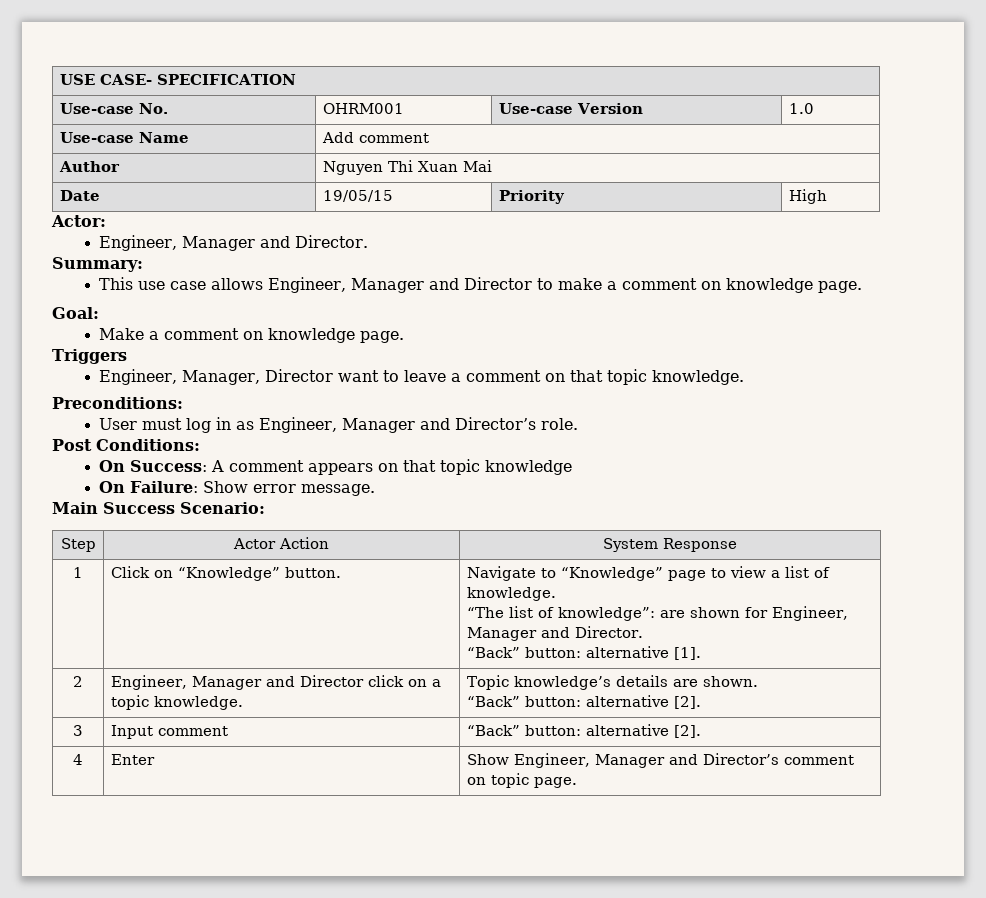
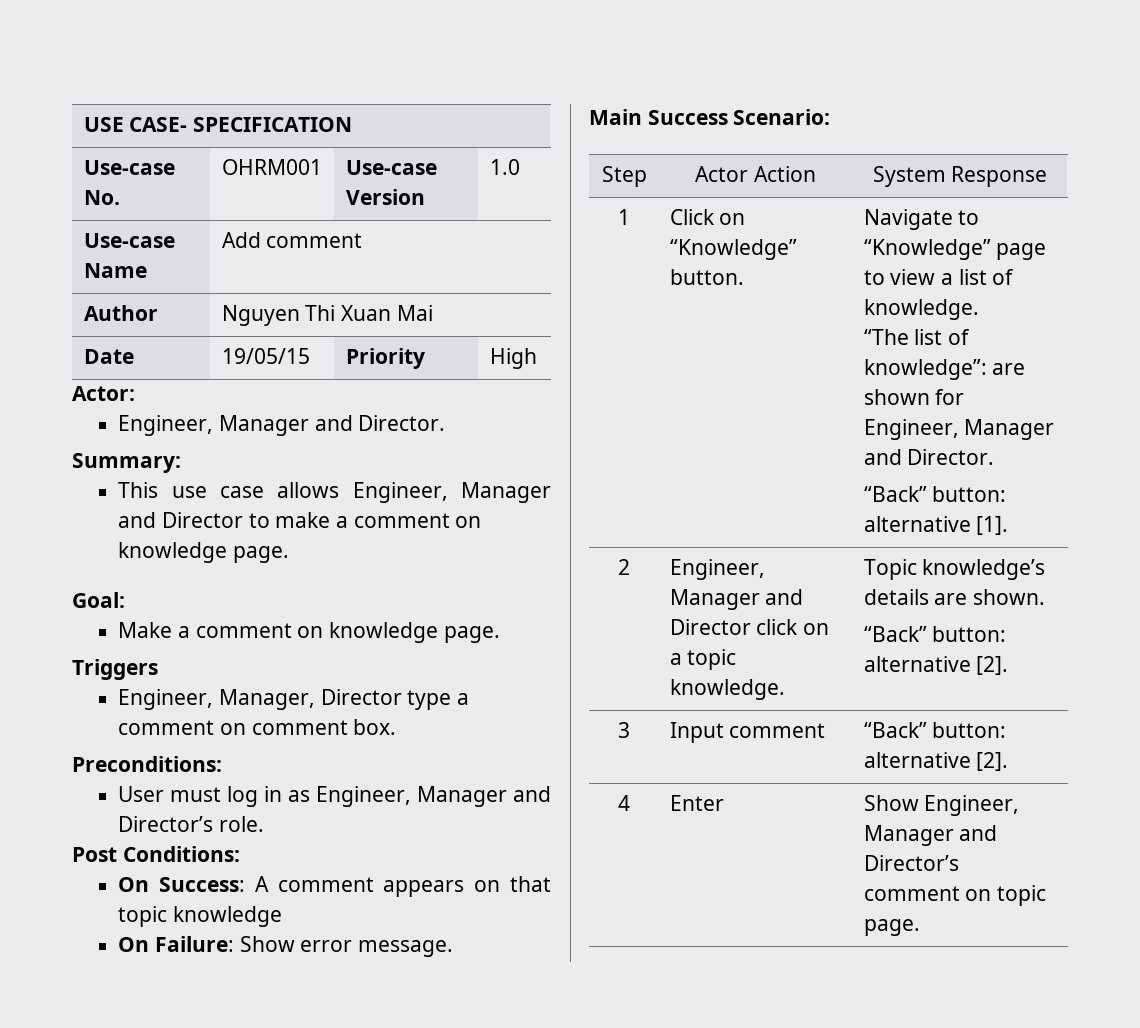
[338,369,745,385] want to leave a comment on that topic knowledge. -> [407,690,470,710] [118,719,397,735] type a comment on comment box.

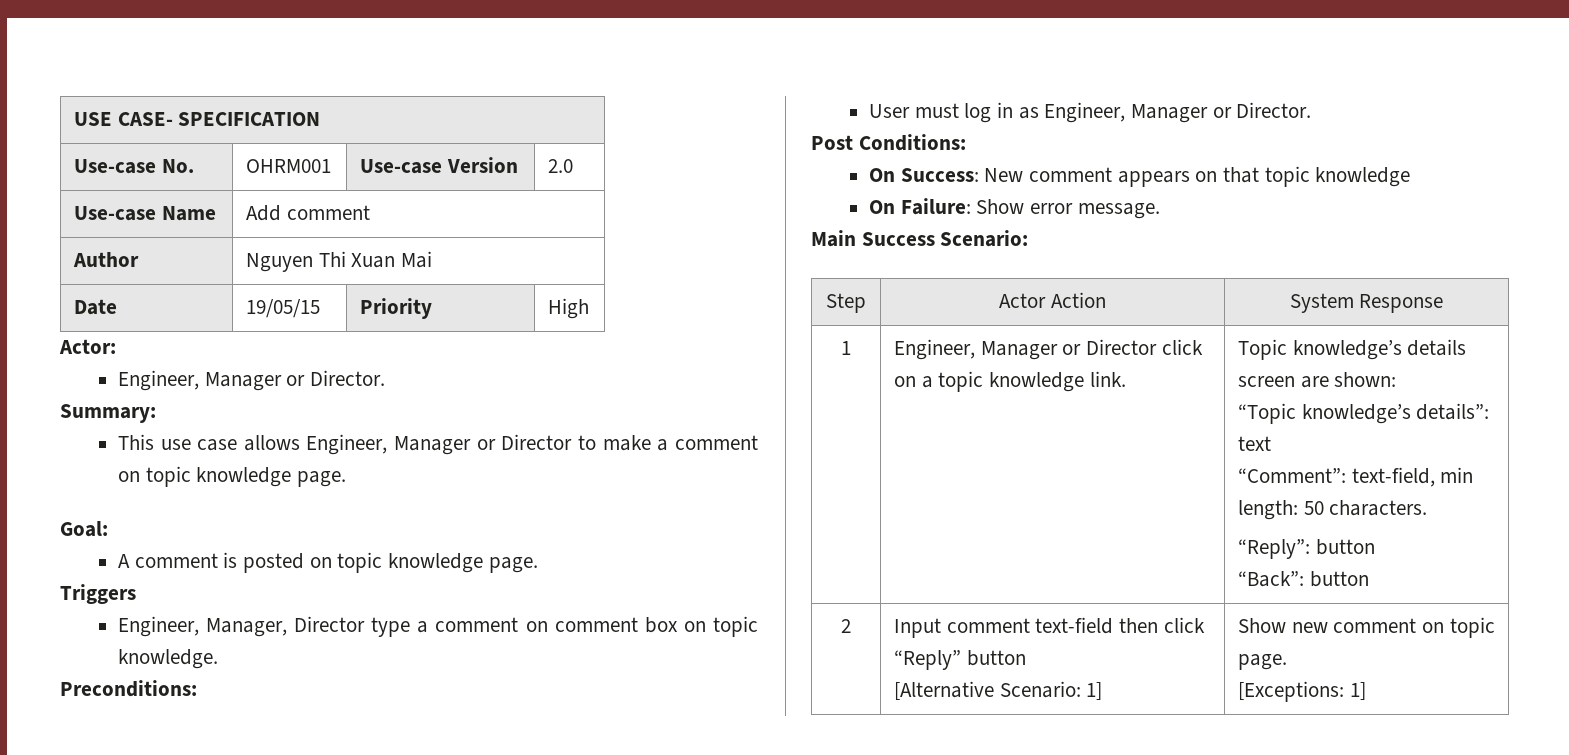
[489,159,520,175] 1.0 -> [548,159,574,173] 2.0
[314,415,353,431] and -> [286,375,306,386] or
[118,512,157,528] and -> [476,439,496,450] or
(482, 522) none -> [145,466,191,487] topic
[118,622,324,638] Make a comment on -> [117,552,383,573] A comment is posted on topic
[353,719,397,735] box. -> [644,616,758,637] [117,649,218,669] box on topic knowledge.
[513,786,551,802] [118,816,265,832] and Director’s role. -> [1212,102,1312,118] or Director.
[254,876,269,892] A -> [984,168,1024,182] New
[669,209,746,225] [669,239,797,260] [669,269,744,285] [863,209,980,230] [863,239,1047,260] [863,269,1015,285] [863,299,979,320] [863,329,971,345] [863,359,1026,380] [863,389,965,405] [863,419,1055,440] [863,449,995,465] [863,486,1007,502] [863,516,1009,535] [618,559,630,575] [669,559,765,580] [669,589,804,610] Click on “Knowledge” button. | Navigate to “Knowledge” page to view a list of knowledge. // “The list of knowledge”: are shown for Engineer, Manager and Director. // “Back” button: alternative [1]. // 2 | Engineer, Manager and -> [894,339,1082,360] Engineer, Manager or
[669,679,785,700] knowledge. -> [989,371,1126,392] knowledge link.
[934,589,1046,605] [863,626,1007,642] [863,656,1009,675] [618,722,630,738] [669,722,826,743] [863,722,1007,738] [863,752,1009,771] [618,795,630,811] [669,795,724,811] [863,795,1020,816] [863,825,998,846] [863,855,959,871] are shown. // “Back” button: alternative [2]. // 3 | Input comment | “Back” button: alternative [2]. // 4 | Enter | Show Engineer, Manager and Director’s -> [1238,372,1397,388] [1238,403,1490,424] [1238,436,1272,451] [1238,467,1474,487] [1238,500,1428,520] [1238,539,1375,559] [1238,571,1369,587] [841,619,851,633] [894,617,1205,638] [894,650,1026,670] [894,681,1103,700] [1238,618,1328,633] screen are shown: // “Topic knowledge’s details”: text // “Comment”: text-field, min length: 50 characters. // “Reply”: button // “Back”: button // 2 | Input comment text-field then click “Reply” button // [Alternative Scenario: 1] | Show new
(920, 927) none -> [1238,681,1366,702] // [Exceptions: 1]

